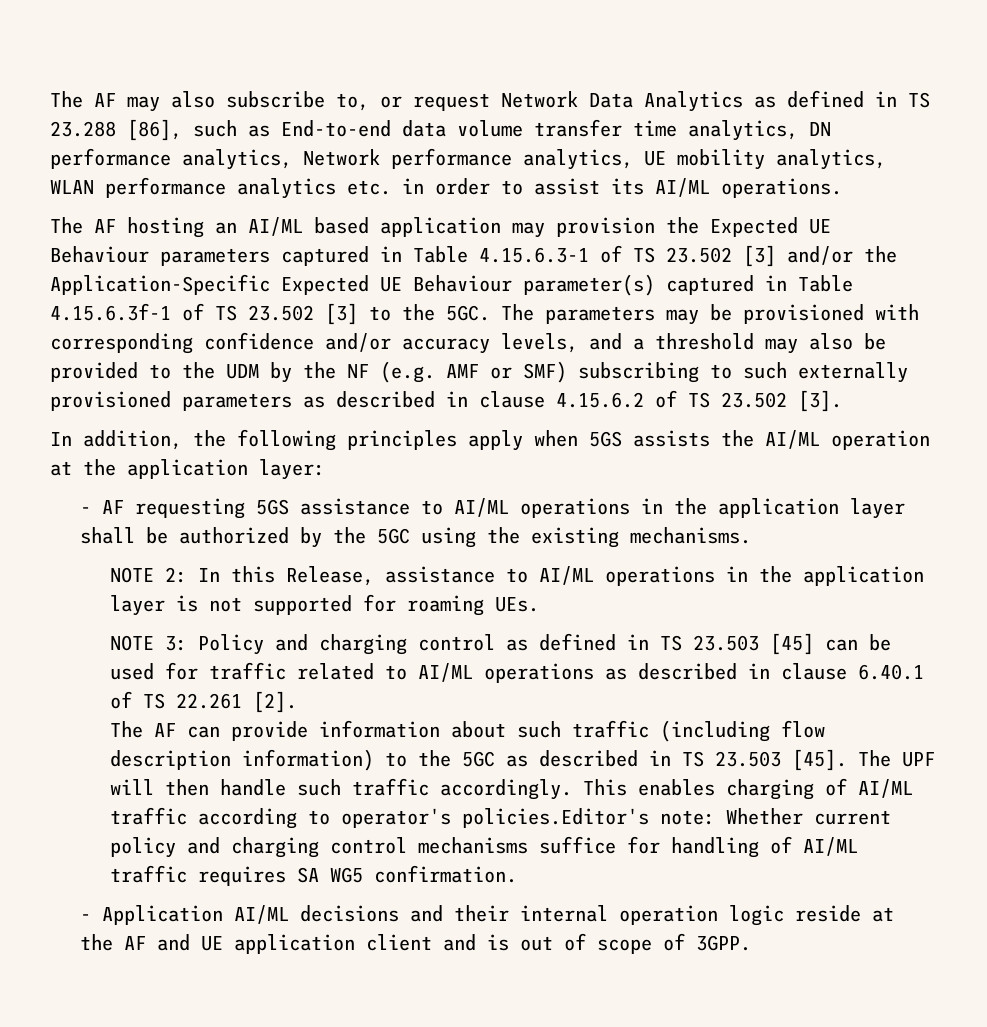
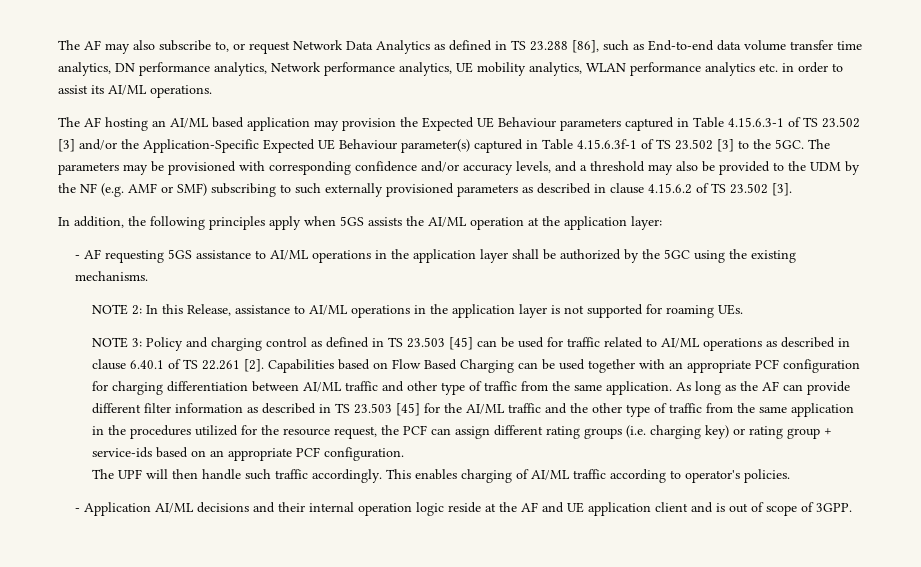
[109,720,825,742] [109,749,495,771] // The AF can provide information about such traffic (including flow description information) to the 5GC -> [268,359,861,373] [92,381,851,395] [92,403,244,414] Capabilities based on Flow Based Charging can be used together with an appropriate PCF configuration for charging differentiation between AI/ML traffic and other type of traffic from the same application. As long as the AF can provide different filter information
[791,749,847,771] [45]. -> [396,403,855,417] [92,425,833,439] [92,447,405,461] [45] for the AI/ML traffic and the other type of traffic from the same application in the procedures utilized for the resource request, the PCF can assign different rating groups (i.e. charging key) or rating group + service-ids based on an appropriate PCF configuration. //
[461,808,891,828] [109,836,858,858] [109,865,517,886] policies.Editor's note: Whether current policy and charging control mechanisms suffice for handling of AI/ML traffic requires SA WG5 confirmation. -> [744,469,791,483] policies.

